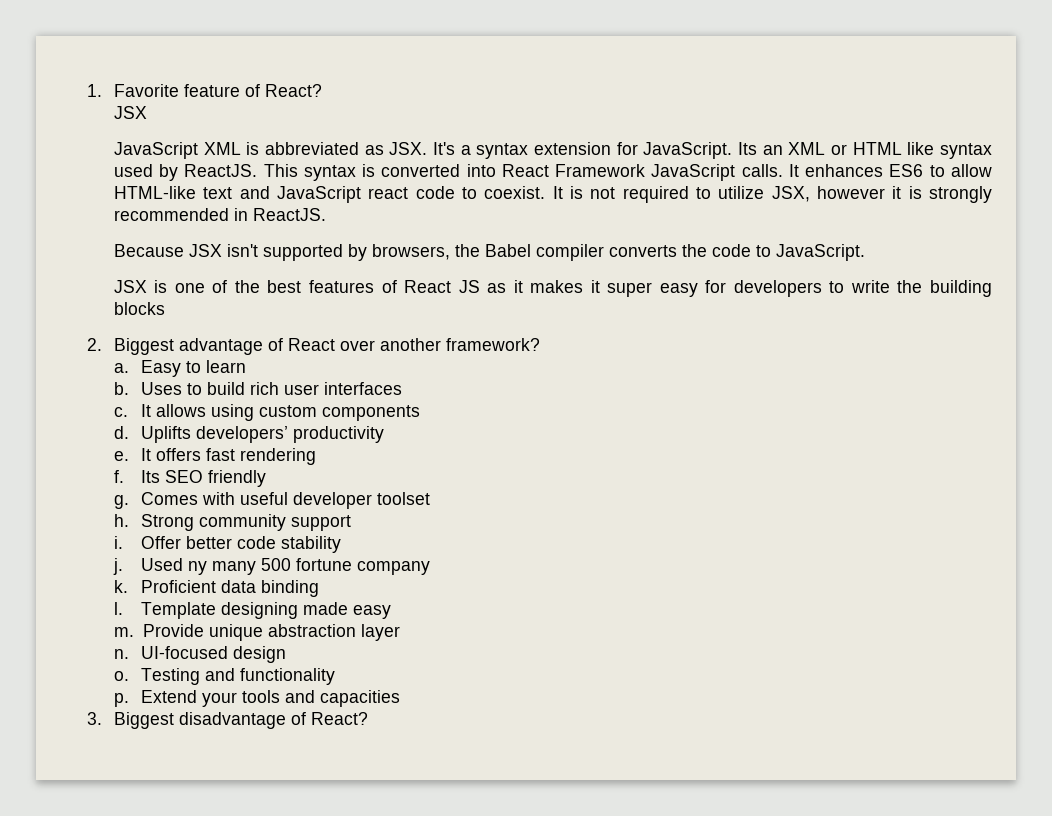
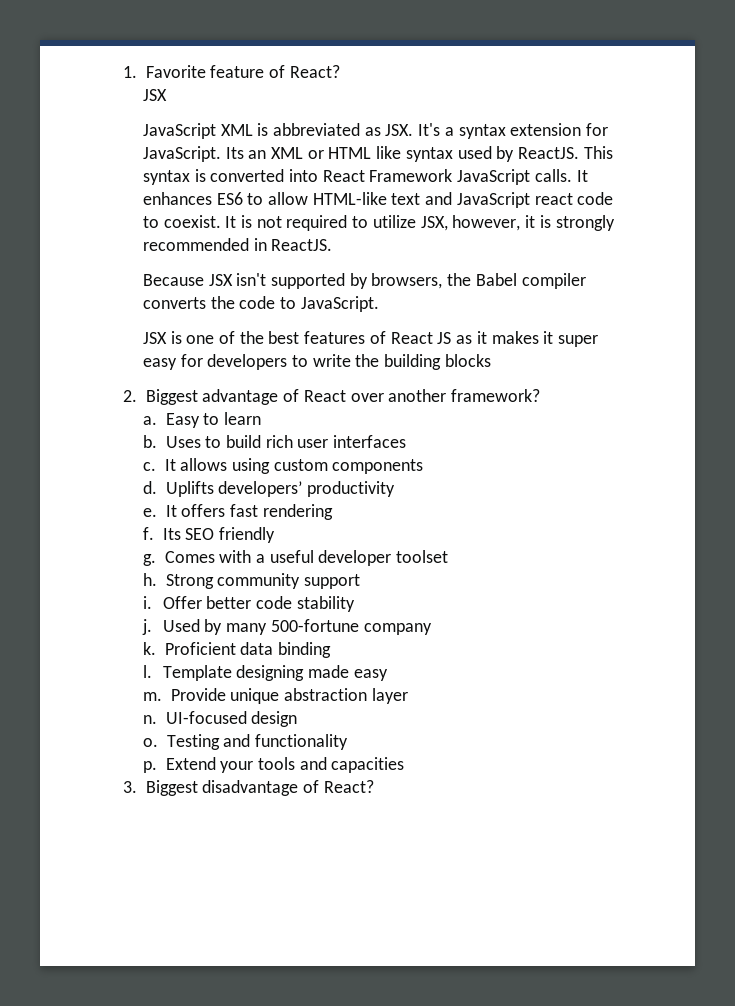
[816,186,885,199] however -> [452,215,521,231] however,
(235, 498) none -> [256,554,266,563] a
[187,558,352,575] ny many 500 fortune -> [204,619,359,635] by many 500-fortune

